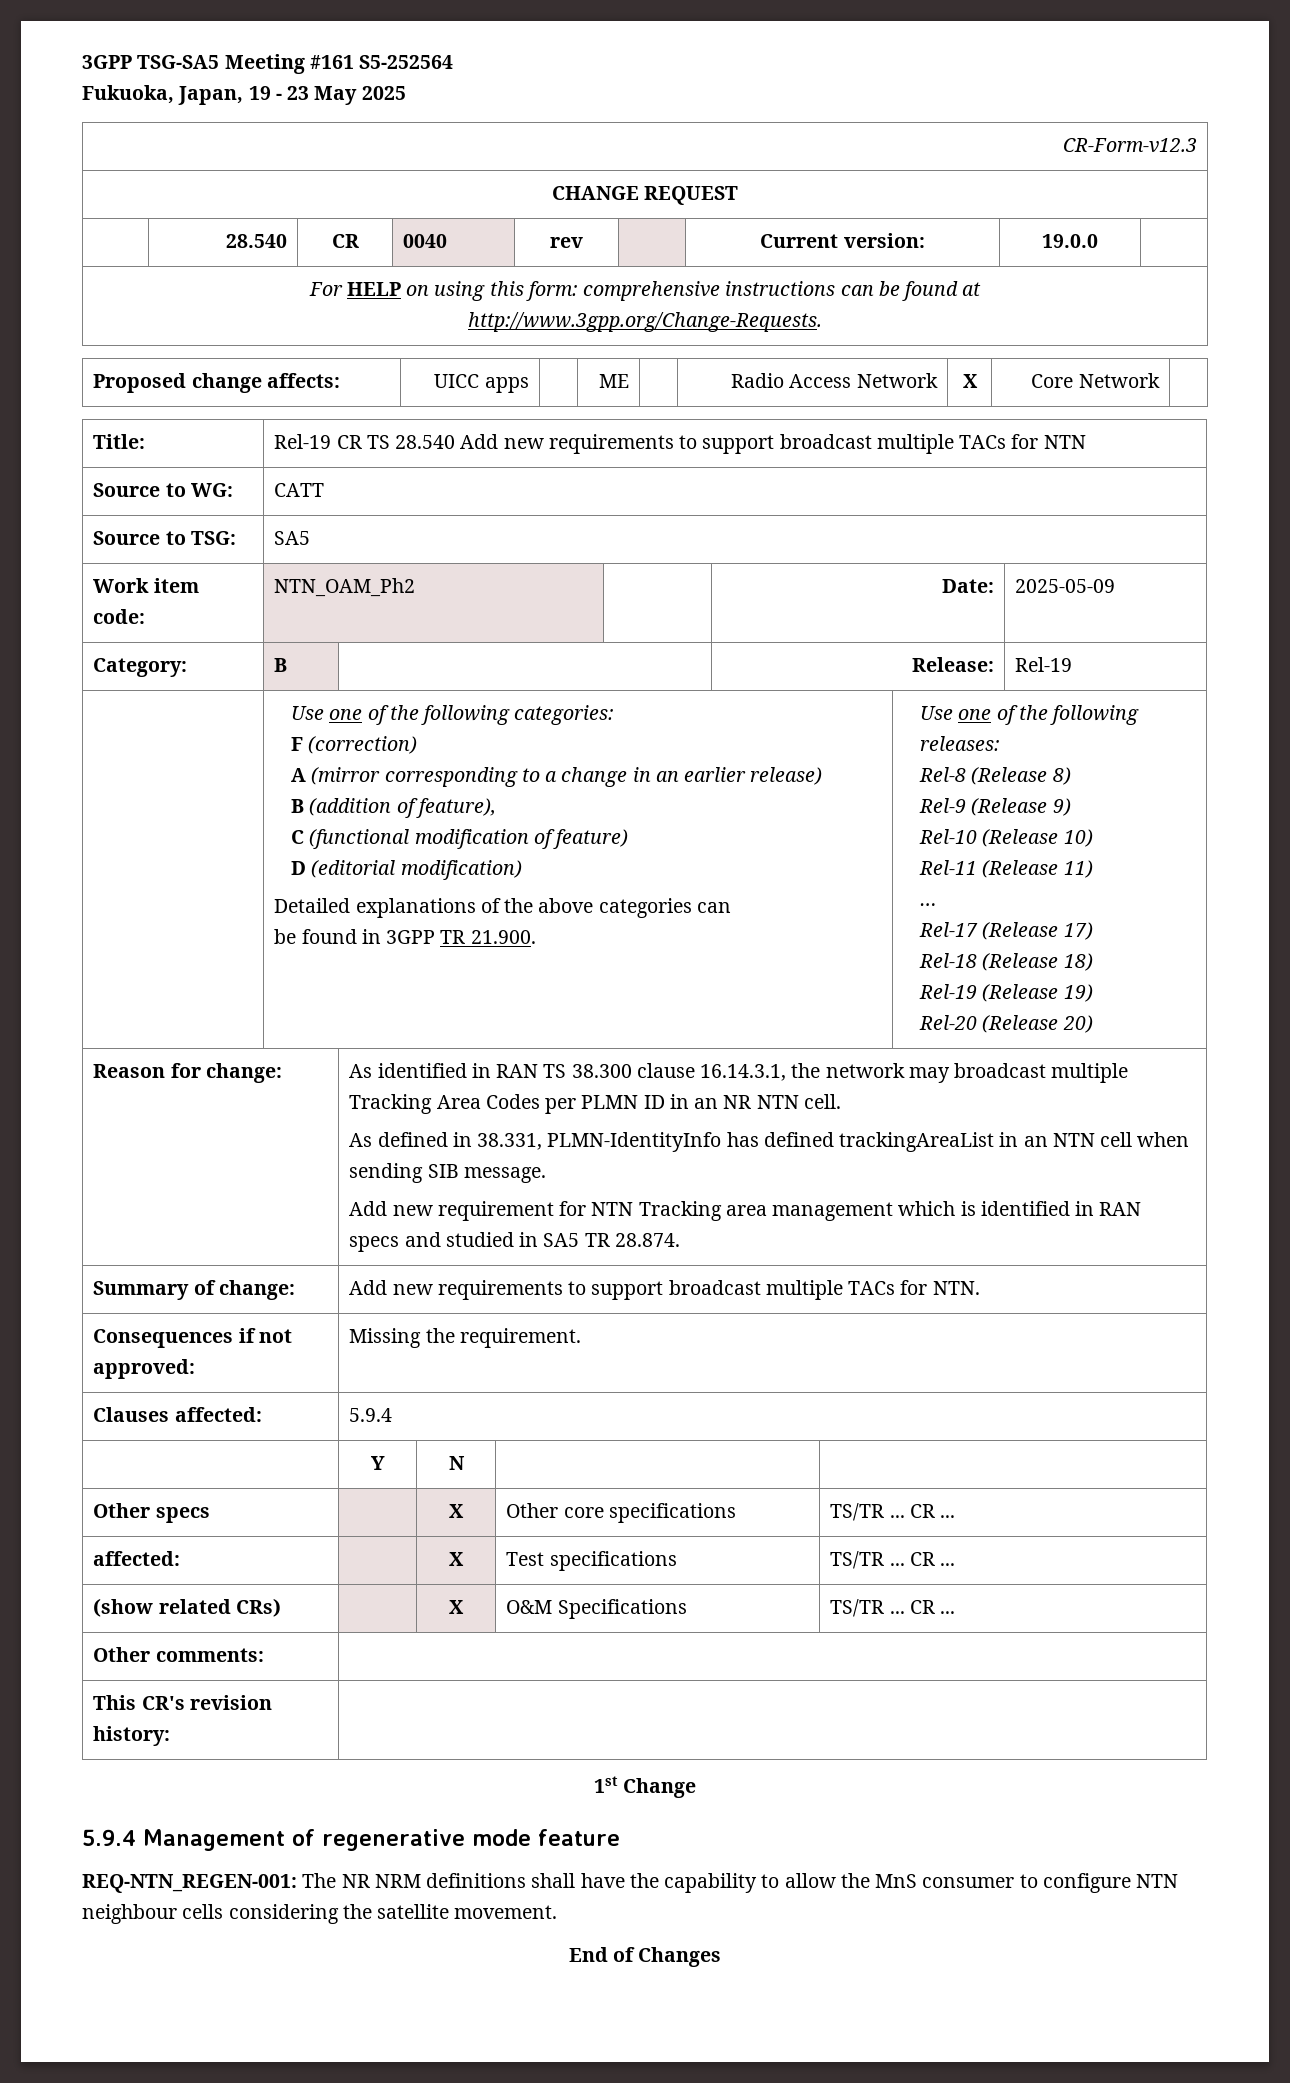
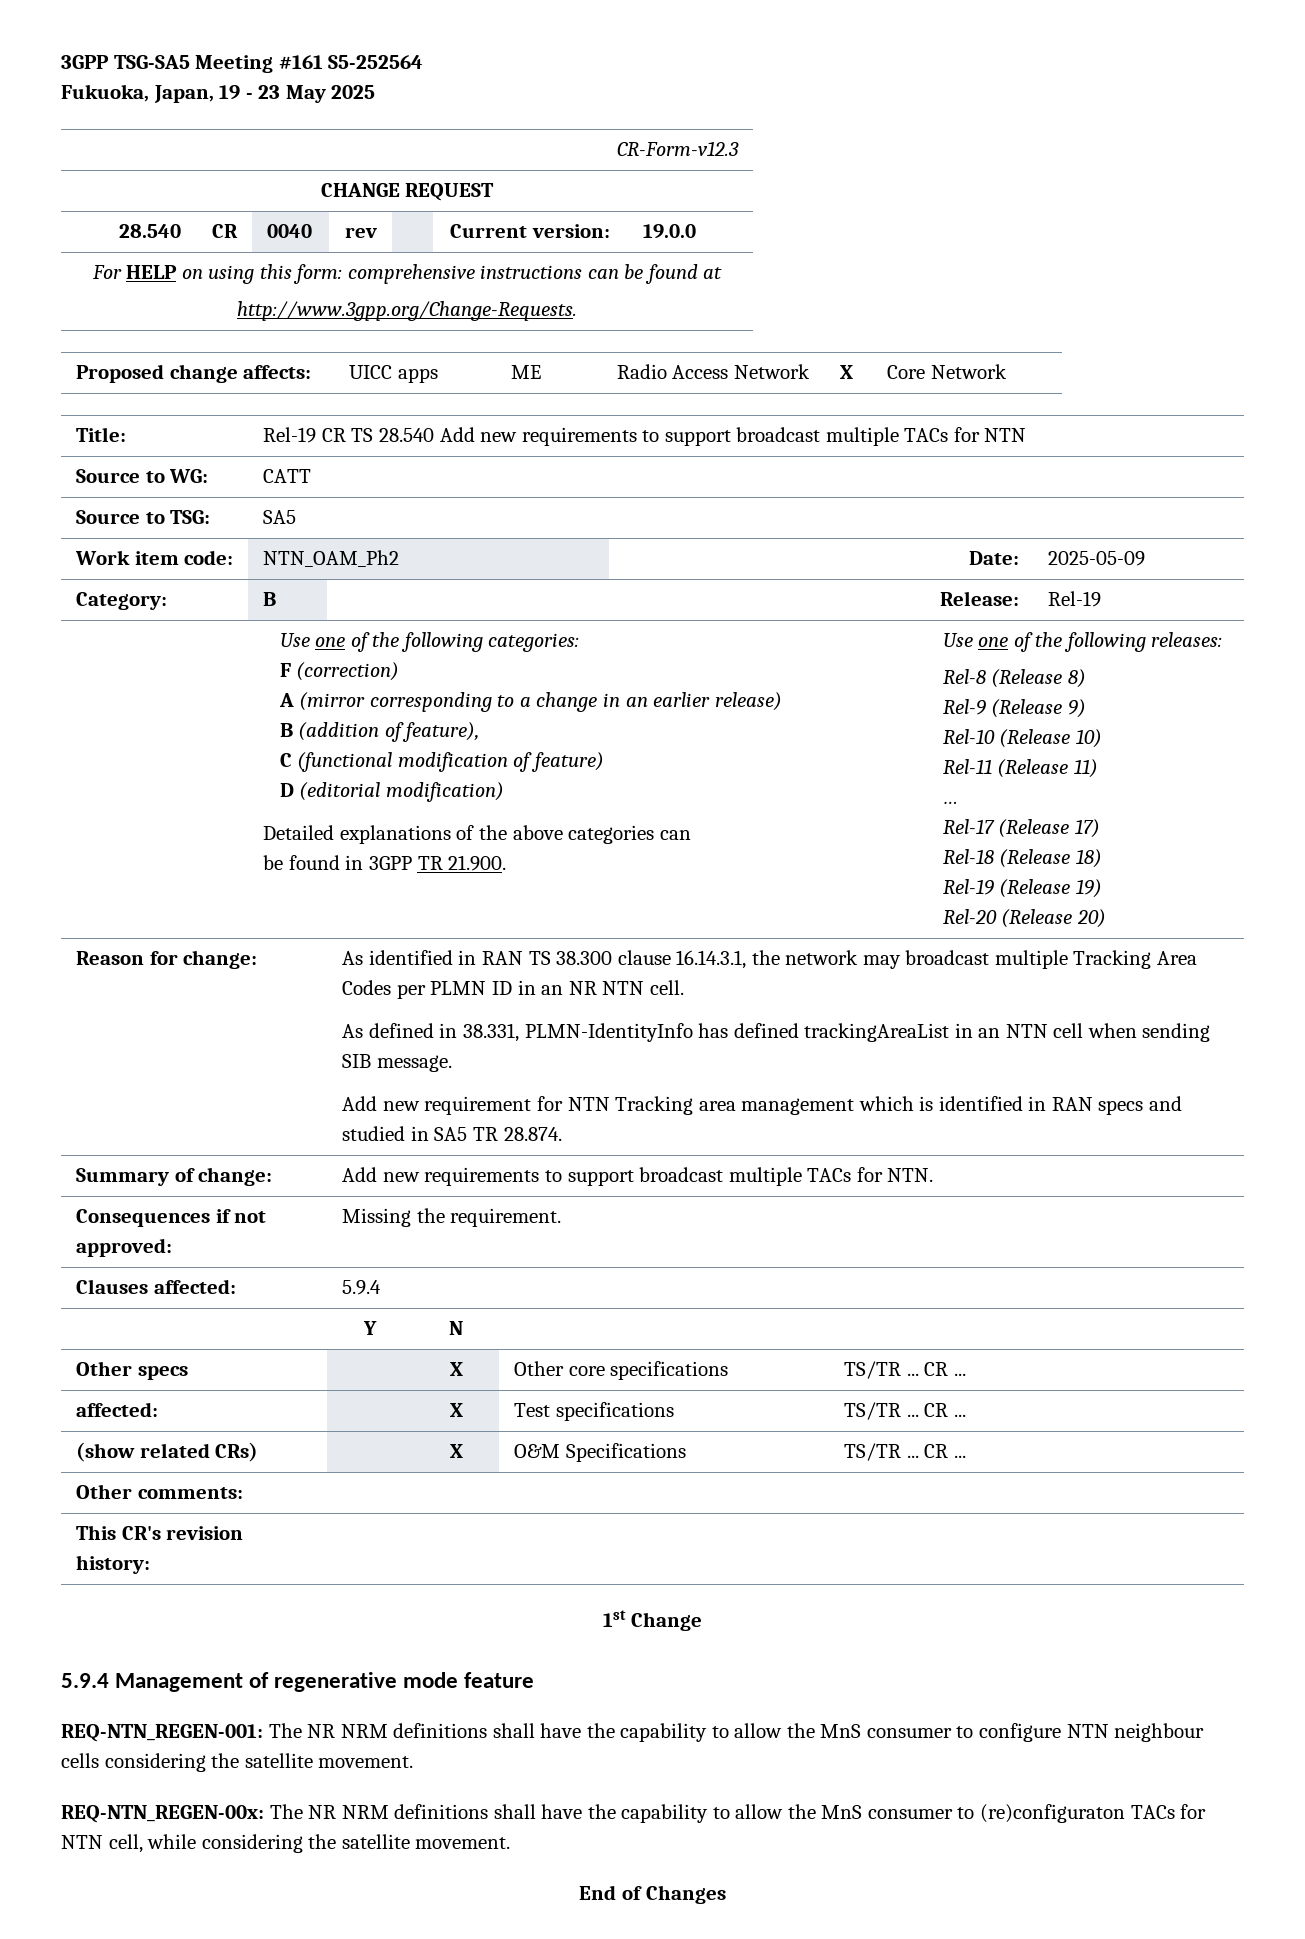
(558, 1912) none -> [61,1804,1207,1823] [61,1834,511,1853] // REQ-NTN_REGEN-00x: The NR NRM definitions shall have the capability to allow the MnS consumer to (re)configuraton TACs for NTN cell, while considering the satellite movement.

